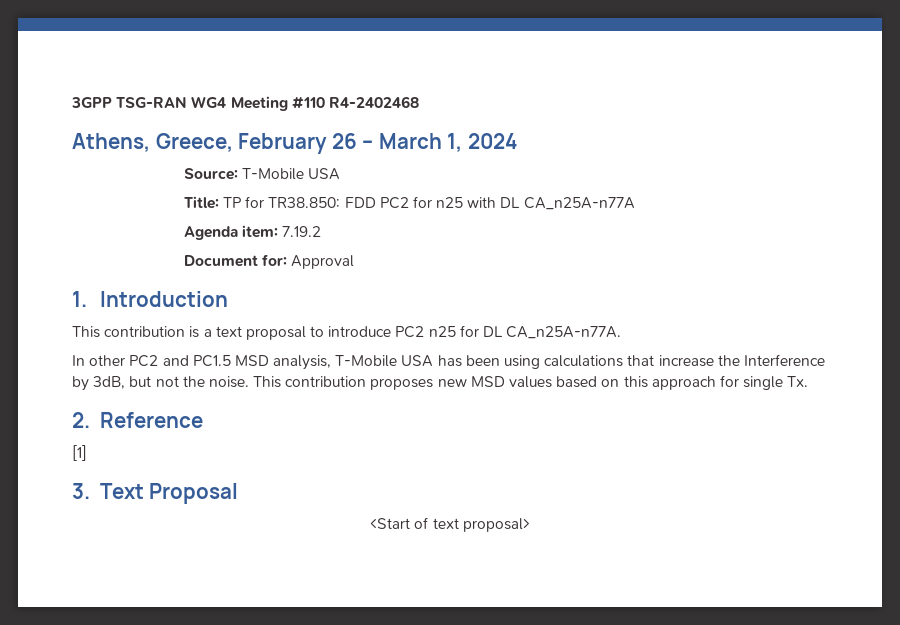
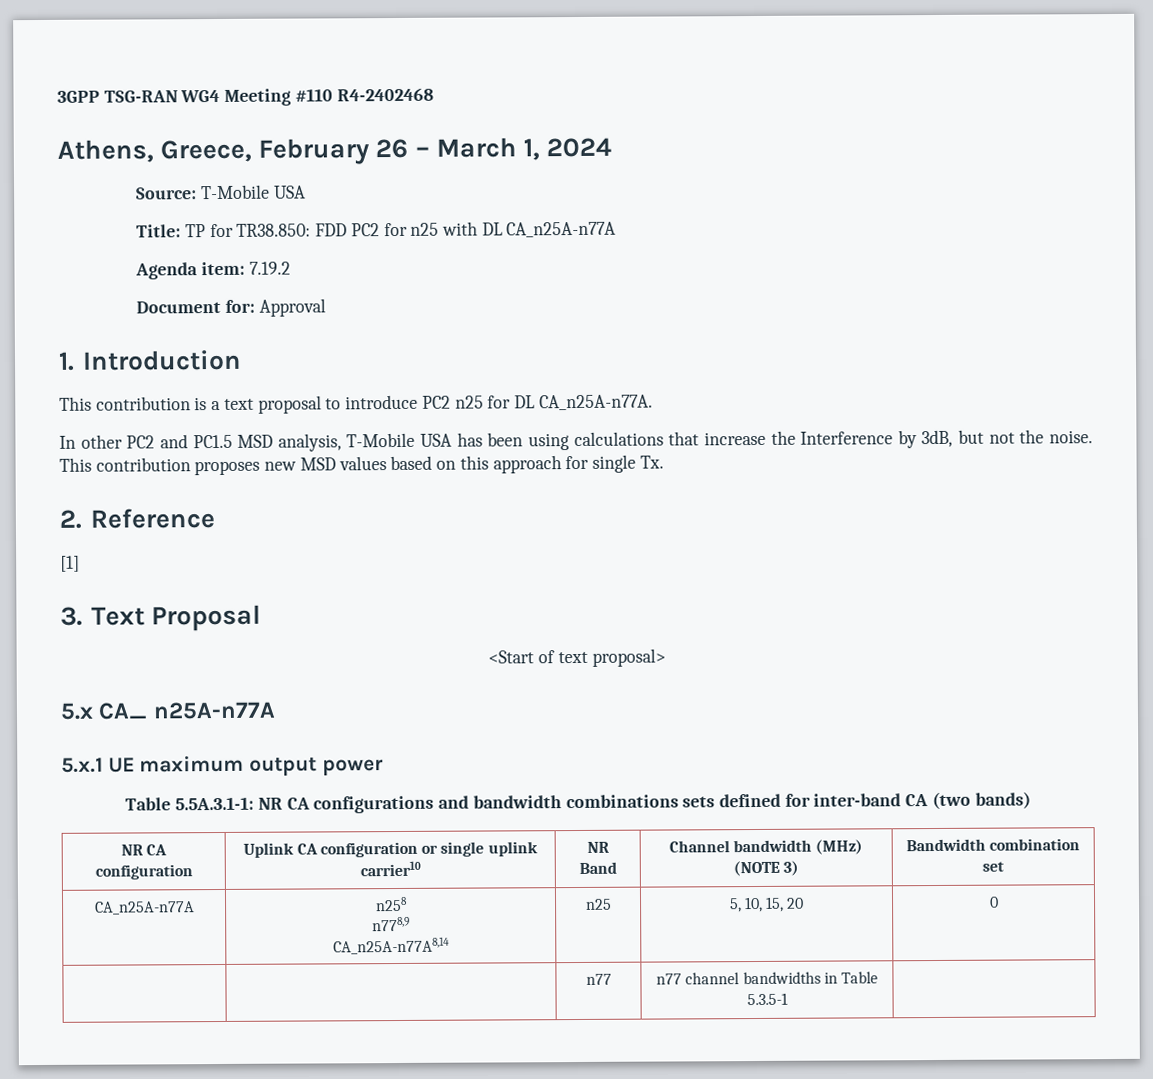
(530, 525) none -> [60,701,275,720] [61,755,384,776] [125,791,1031,814] [120,844,168,856] [94,864,193,880] [243,841,538,858] [359,860,421,877] [586,841,610,853] [578,861,617,874] [668,839,864,855] [732,860,800,877] [905,838,1081,852] [982,861,1004,872] [94,901,195,915] [374,896,408,912] [372,916,410,932] [333,936,450,955] [585,898,612,910] [729,896,805,913] [989,896,999,908] [585,973,612,985] [655,971,879,985] [746,992,788,1006] // 5.x CA_ n25A-n77A // 5.x.1 UE maximum output power // Table 5.5A.3.1-1: NR CA configurations and bandwidth combinations sets defined for inter-band CA (two bands) // NR CA configuration | Uplink CA configuration or single uplink carrier10 | NR Band | Channel bandwidth (MHz) (NOTE 3) | Bandwidth combination set // CA_n25A-n77A | n258 // n778,9 // CA_n25A-n77A8,14 | n25 | 5, 10, 15, 20 | 0 // | | n77 | n77 channel bandwidths in Table 5.3.5-1 |

